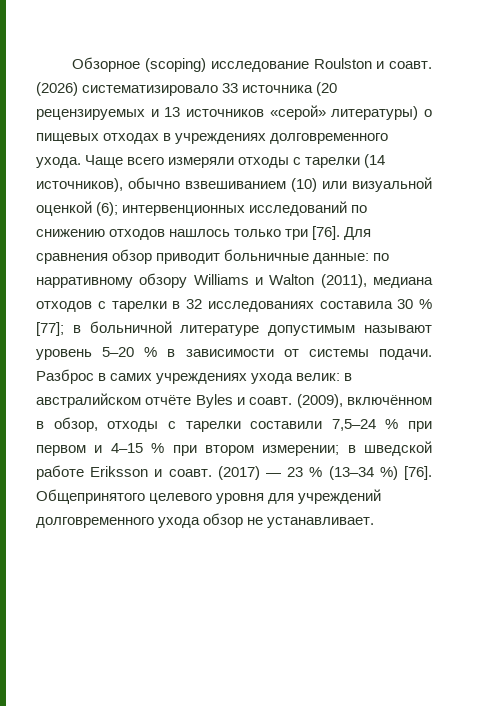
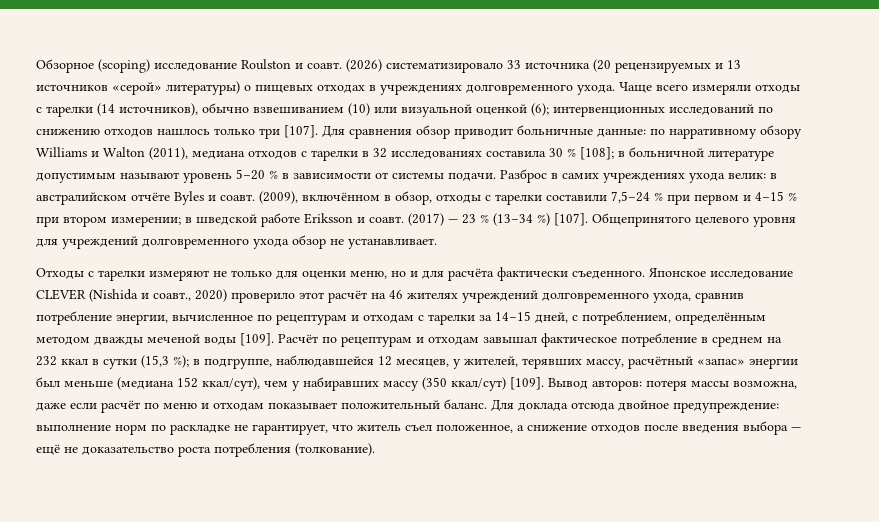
[312,226,341,240] [76]. -> [284,125,318,138] [107].
[36,322,64,336] [77]; -> [580,147,614,160] [108];
[403,466,432,480] [76]. -> [554,213,588,226] [107].
(375, 522) none -> [36,267,793,281] [36,289,744,303] [36,311,766,325] [36,333,782,347] [36,355,798,369] [36,377,797,391] [36,399,779,413] [36,421,801,435] [36,443,375,457] // Отходы с тарелки измеряют не только для оценки меню, но и для расчёта фактически съеденного. Японское исследование CLEVER (Nishida и соавт., 2020) проверило этот расчёт на 46 жителях учреждений долговременного ухода, сравнив потребление энергии, вычисленное по рецептурам и отходам с тарелки за 14–15 дней, с потреблением, определённым методом дважды меченой воды [109]. Расчёт по рецептурам и отходам завышал фактическое потребление в среднем на 232 ккал в сутки (15,3 %); в подгруппе, наблюдавшейся 12 месяцев, у жителей, терявших массу, расчётный «запас» энергии был меньше (медиана 152 ккал/сут), чем у набиравших массу (350 ккал/сут) [109]. Вывод авторов: потеря массы возможна, даже если расчёт по меню и отходам показывает положительный баланс. Для доклада отсюда двойное предупреждение: выполнение норм по раскладке не гарантирует, что житель съел положенное, а снижение отходов после введения выбора — ещё не доказательство роста потребления (толкование).

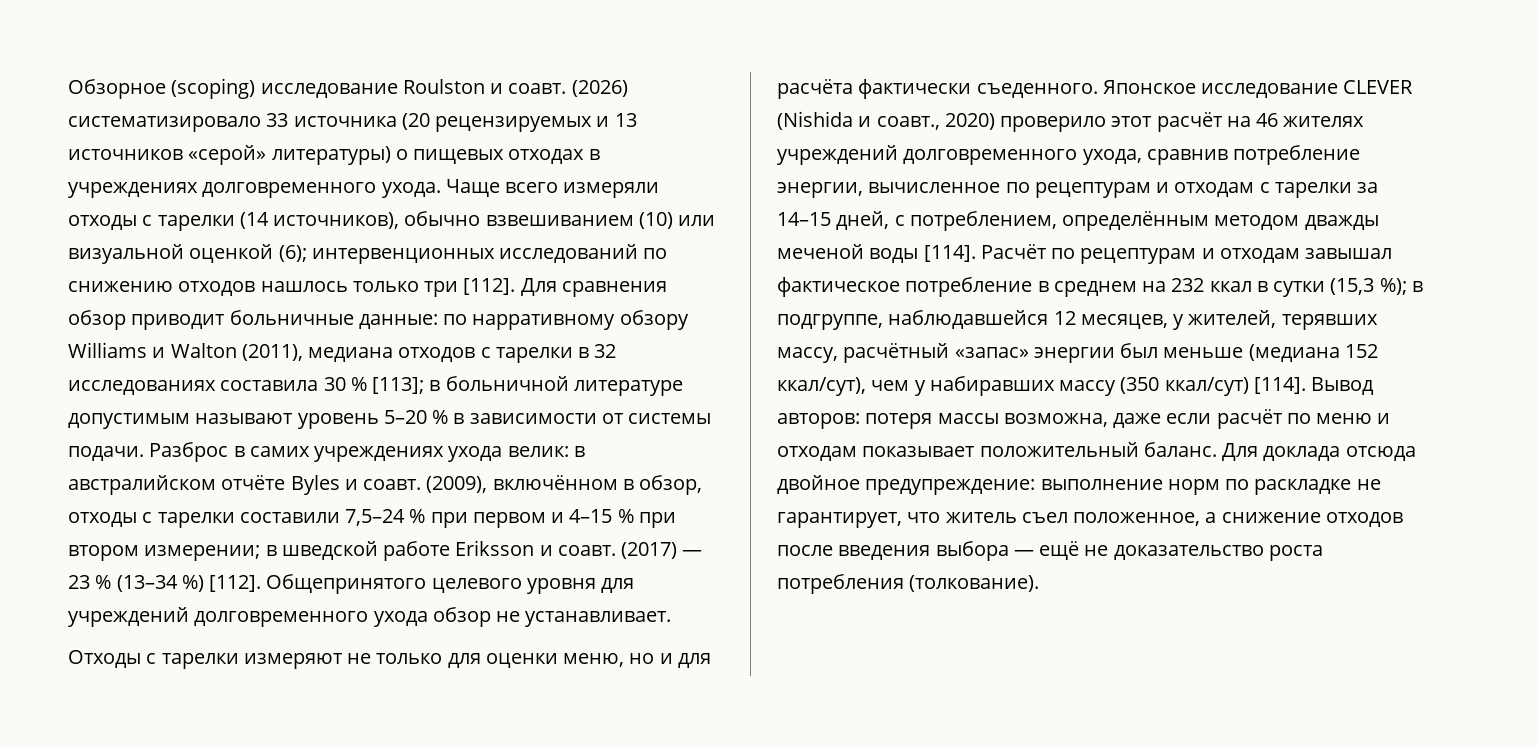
[284,125,318,138] [107]. -> [463,278,516,295] [112].
[580,147,614,160] [108]; -> [372,377,425,394] [113];
[554,213,588,226] [107]. -> [209,575,262,592] [112].
[240,333,274,346] [109]. -> [923,245,976,262] [114].
[510,377,544,390] [109]. -> [1253,377,1306,394] [114].

